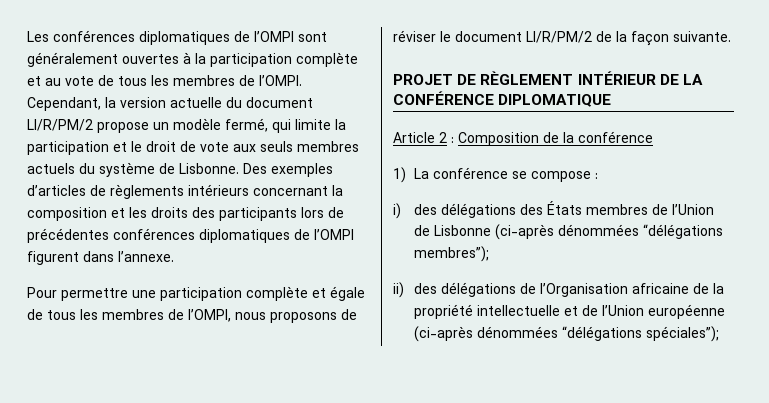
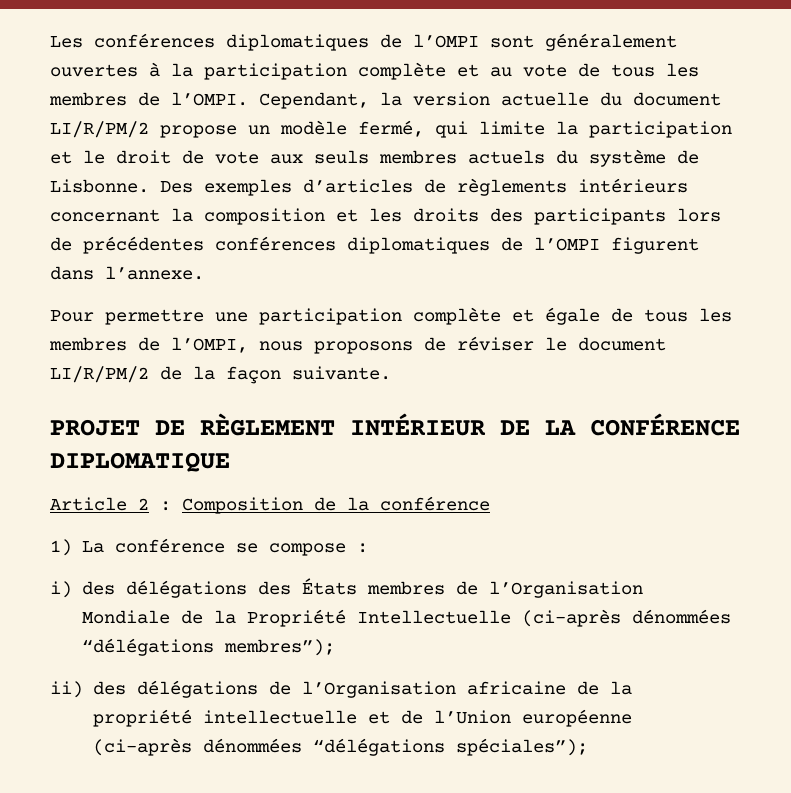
[672,204,715,215] [414,225,492,236] l’Union de Lisbonne -> [488,581,643,598] [81,609,511,627] l’Organisation Mondiale de la Propriété Intellectuelle

